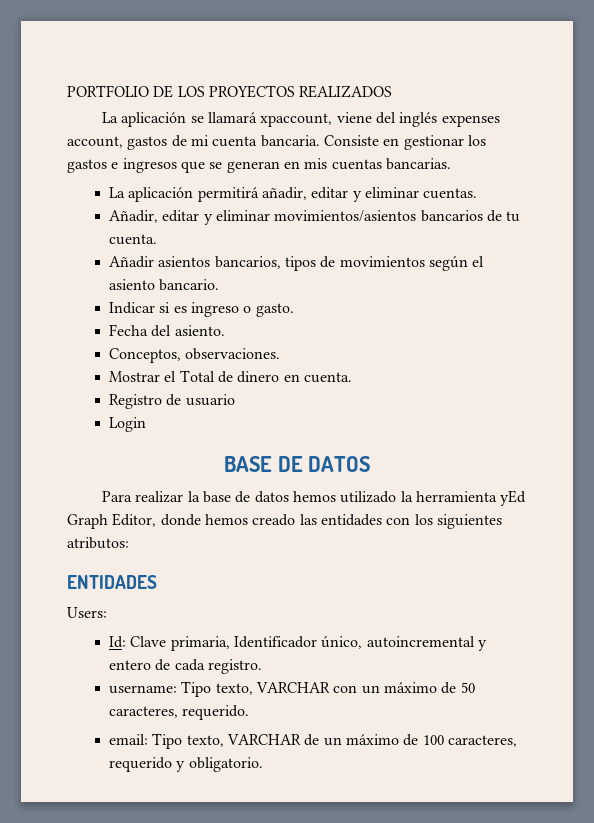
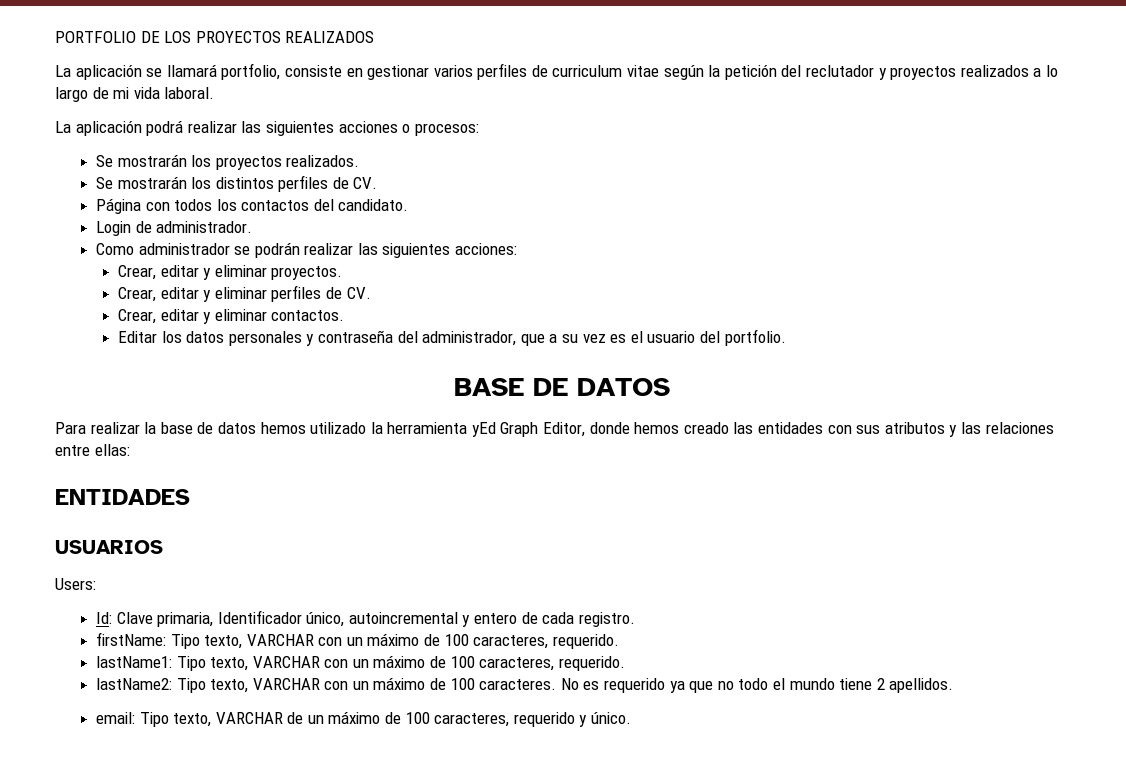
[260,112,500,127] [67,135,486,150] [67,158,451,173] [108,187,478,202] [108,210,521,225] [108,234,157,245] [108,256,485,271] [108,279,220,291] [108,302,294,317] [108,324,225,337] [108,348,281,363] [108,370,352,383] [108,394,235,409] [108,417,146,432] xpaccount, viene del inglés expenses account, gastos de mi cuenta bancaria. Consiste en gestionar los gastos e ingresos que se generan en mis cuentas bancarias. // La aplicación permitirá añadir, editar y eliminar cuentas. // Añadir, editar y eliminar movimientos/asientos bancarios de tu cuenta. // Añadir asientos bancarios, tipos de movimientos según el asiento bancario. // Indicar si es ingreso o gasto. // Fecha del asiento. // Conceptos, observaciones. // Mostrar el Total de dinero en cuenta. // Registro de usuario // Login -> [221,63,1058,80] [55,87,215,102] [55,120,479,136] [95,154,360,170] [95,175,378,192] [95,198,409,214] [95,221,253,236] [95,242,518,258] [118,265,343,280] [118,285,371,302] [118,309,345,324] [118,329,786,346] portfolio, consiste en gestionar varios perfiles de curriculum vitae según la petición del reclutador y proyectos realizados a lo largo de mi vida laboral. // La aplicación podrá realizar las siguientes acciones o procesos: // Se mostrarán los proyectos realizados. // Se mostrarán los distintos perfiles de CV. // Página con todos los contactos del candidato. // Login de administrador. // Como administrador se podrán realizar las siguientes acciones: // Crear, editar y eliminar proyectos. // Crear, editar y eliminar perfiles de CV. // Crear, editar y eliminar contactos. // Editar los datos personales y contraseña del administrador, que a su vez es el usuario del portfolio.
[414,514,502,529] [67,537,129,549] los siguientes atributos: -> [856,422,1054,437] [55,444,130,456] sus atributos y las relaciones entre ellas:
(157, 582) none -> [55,540,163,554] // USUARIOS
[108,681,475,697] [108,705,250,720] username: Tipo texto, VARCHAR con un máximo de 50 caracteres, requerido. -> [95,632,619,649] [95,655,625,671] [95,677,954,693] firstName: Tipo texto, VARCHAR con un máximo de 100 caracteres, requerido. // lastName1: Tipo texto, VARCHAR con un máximo de 100 caracteres, requerido. // lastName2: Tipo texto, VARCHAR con un máximo de 100 caracteres. No es requerido ya que no todo el mundo tiene 2 apellidos.
[188,757,263,772] obligatorio. -> [590,712,631,724] único.

